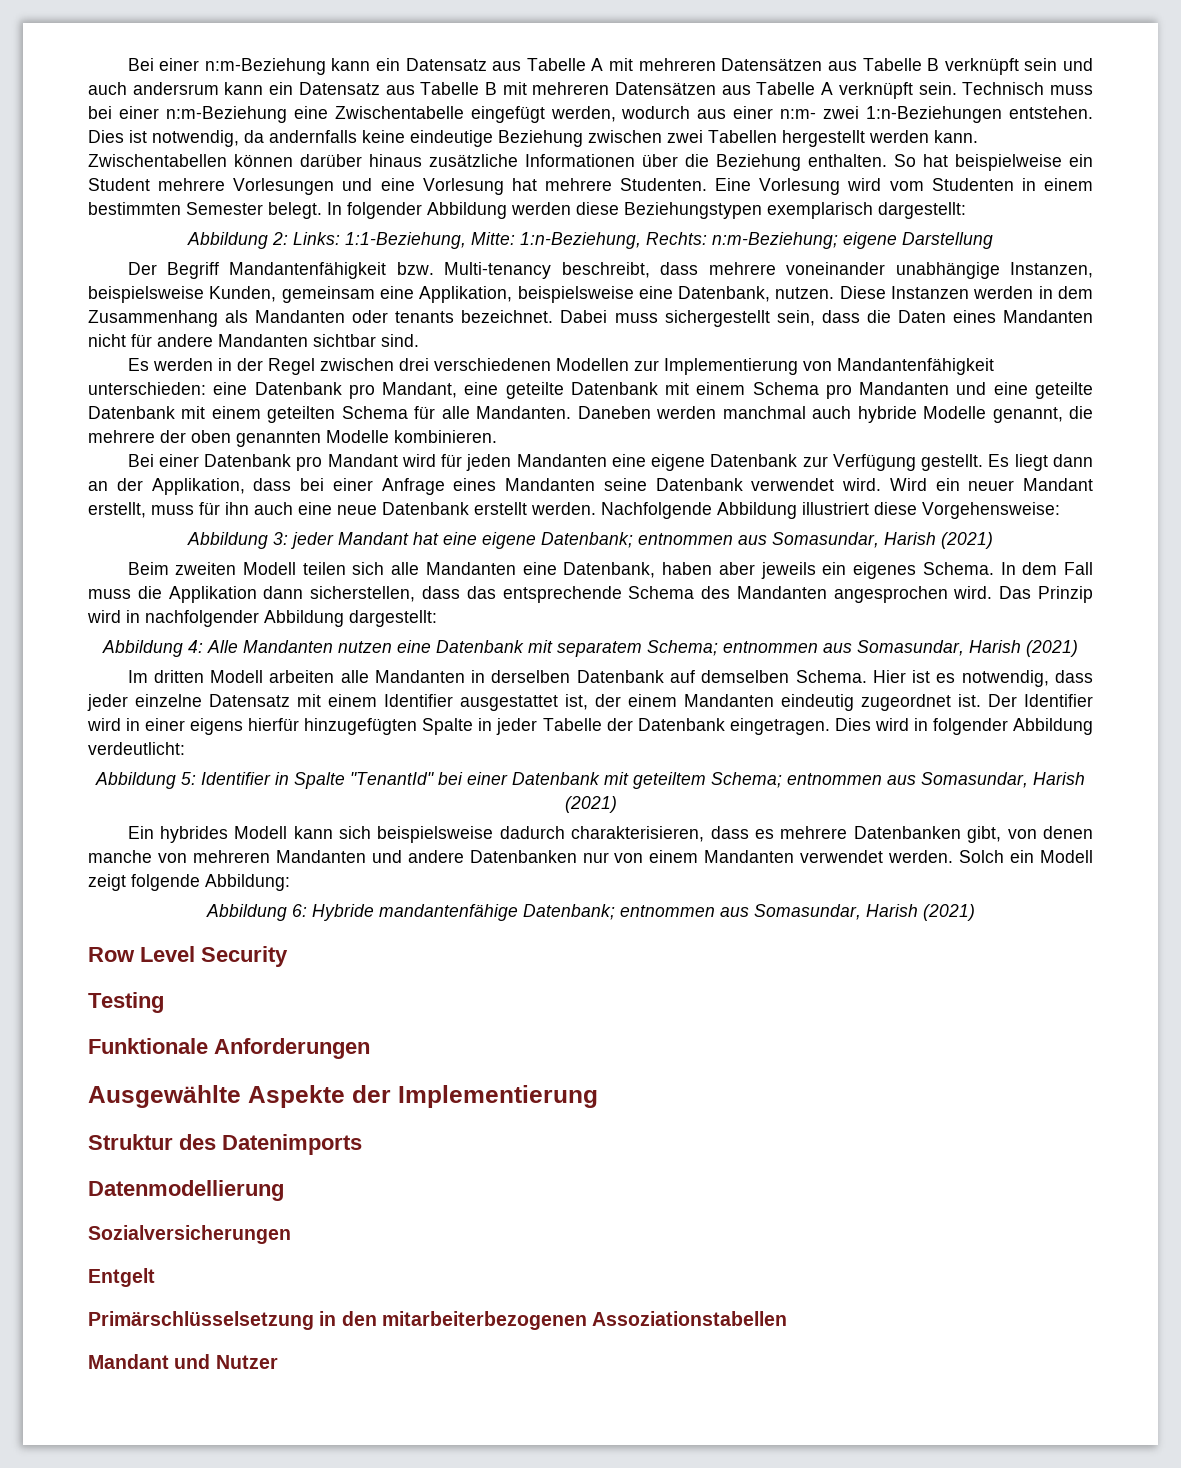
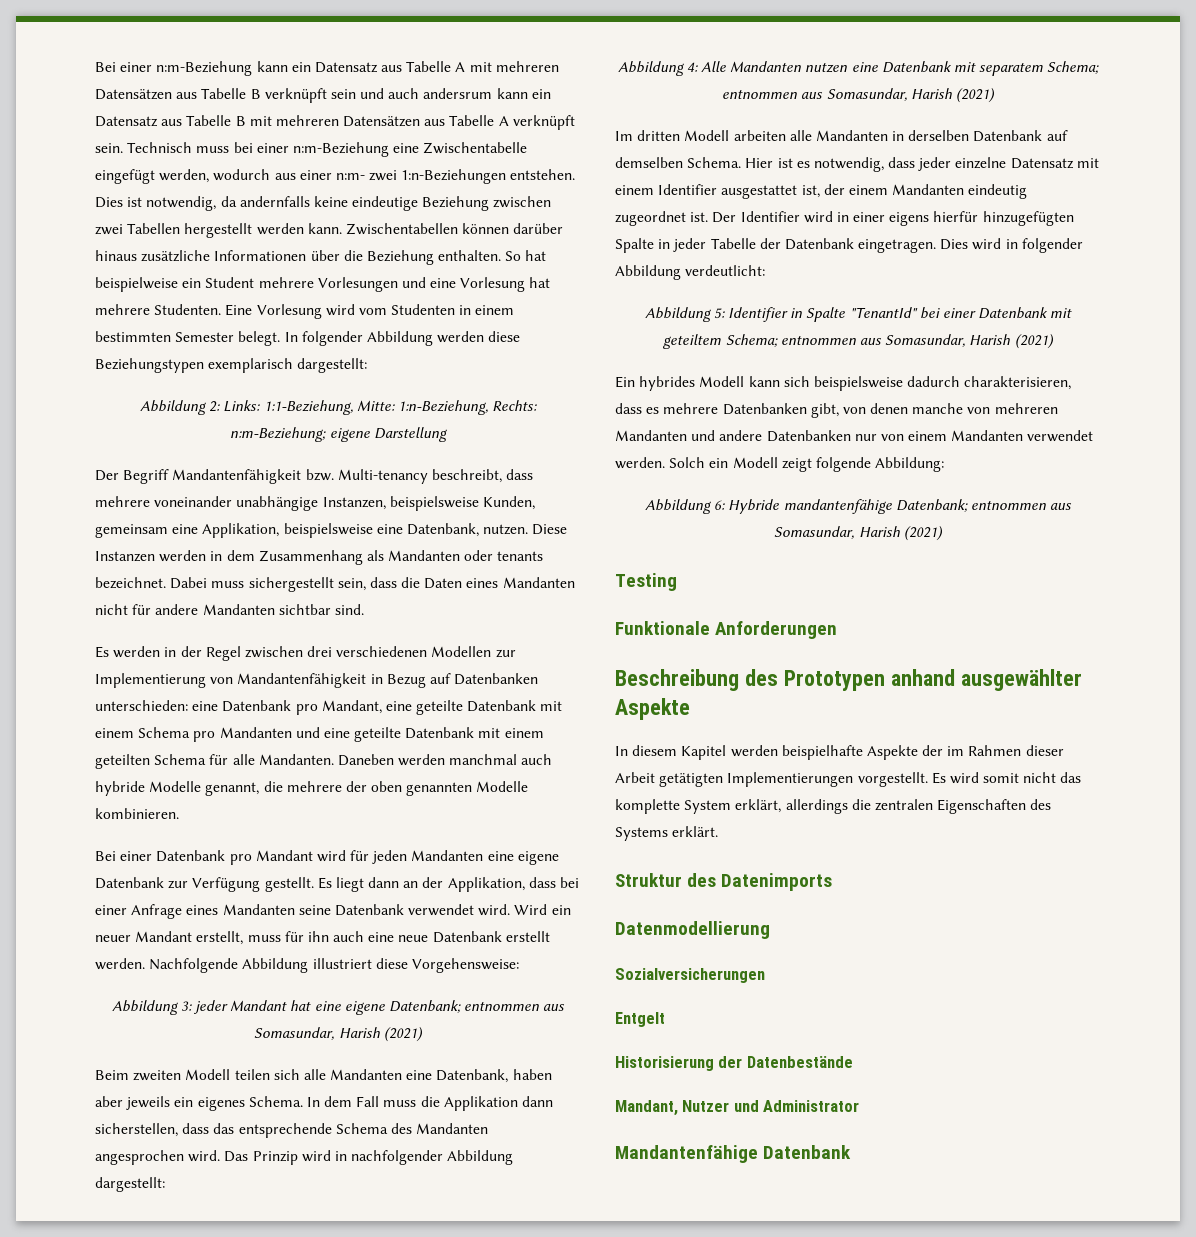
(994, 366) none -> [370,673,539,688] in Bezug auf Datenbanken
[88,946,288,967] // Row Level Security -> (943, 533) none
[88,1085,598,1108] Ausgewählte Aspekte der Implementierung -> [615,669,1082,691] [615,698,690,720] [615,745,1064,760] [615,772,1082,787] [615,799,1052,814] [615,826,719,841] Beschreibung des Prototypen anhand ausgewählter Aspekte // In diesem Kapitel werden beispielhafte Aspekte der im Rahmen dieser Arbeit getätigten Implementierungen vorgestellt. Es wird somit nicht das komplette System erklärt, allerdings die zentralen Eigenschaften des Systems erklärt.
[88,1311,788,1330] [88,1354,278,1369] Primärschlüsselsetzung in den mitarbeiterbezogenen Assoziationstabellen // Mandant und Nutzer -> [615,1056,853,1071] [615,1100,860,1116] [615,1145,852,1163] Historisierung der Datenbestände // Mandant, Nutzer und Administrator // Mandantenfähige Datenbank

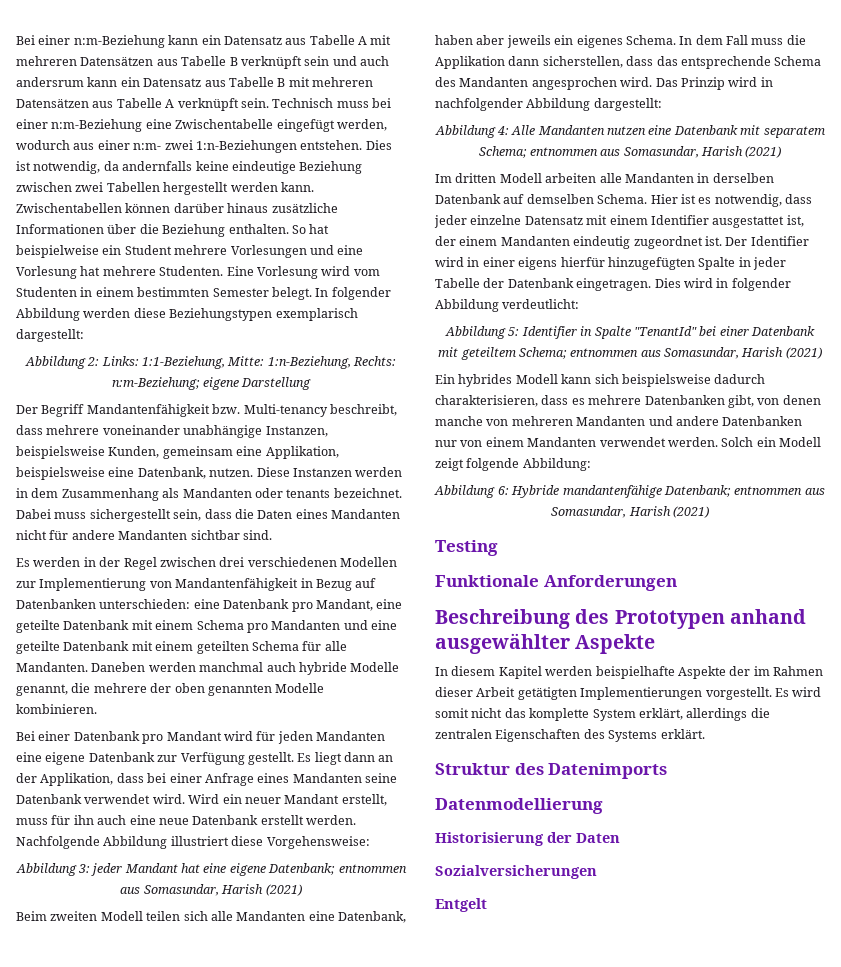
(770, 930) none -> [435,832,620,846] // Historisierung der Daten
[615,1056,853,1071] [615,1100,860,1116] [615,1145,852,1163] // Historisierung der Datenbestände // Mandant, Nutzer und Administrator // Mandantenfähige Datenbank -> (487, 905) none

